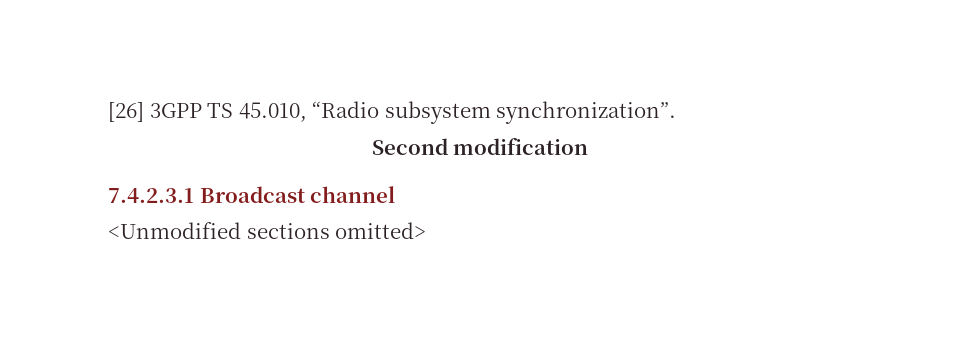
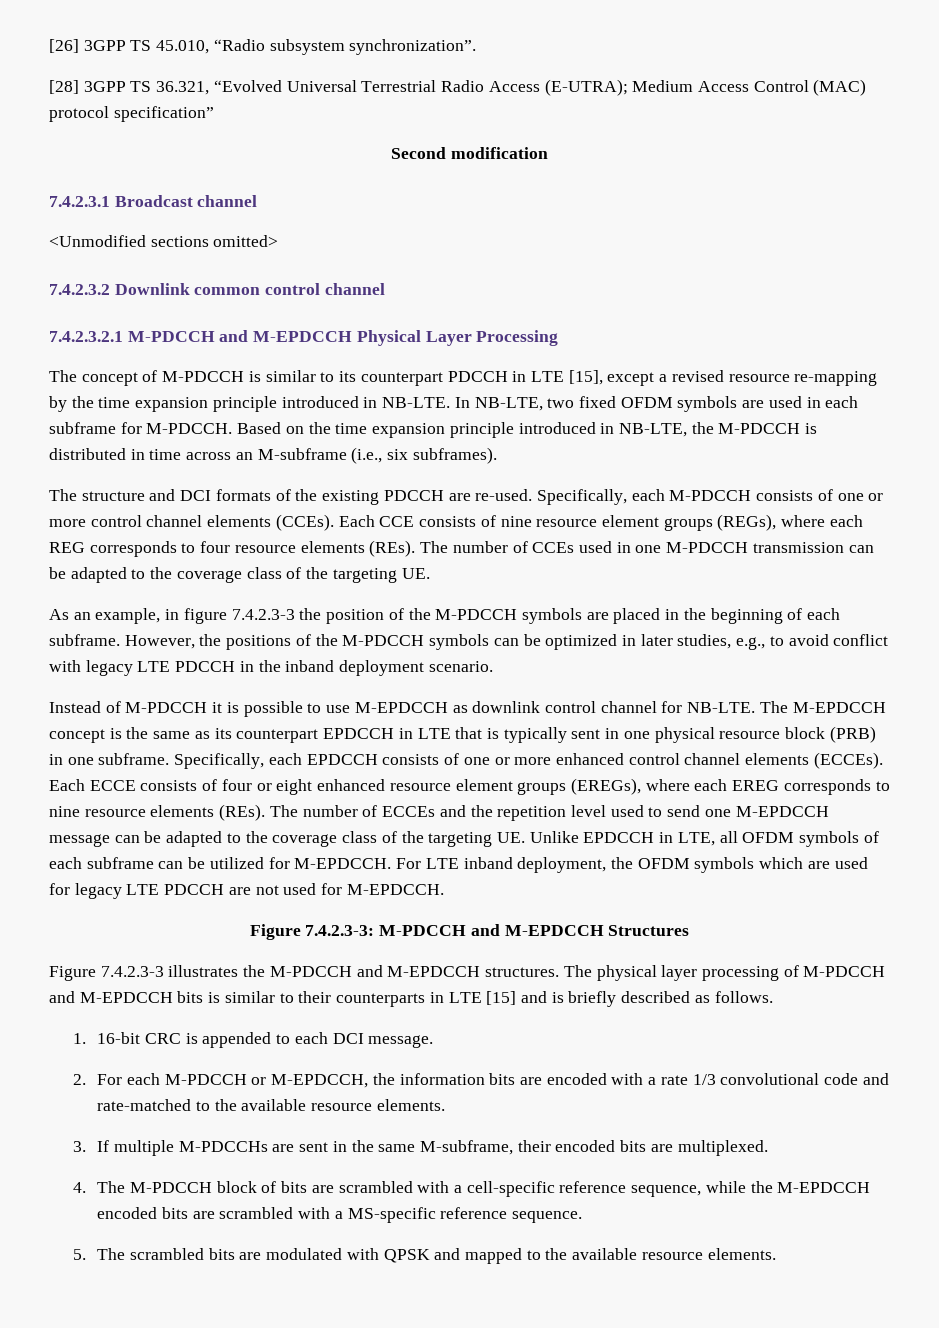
(677, 112) none -> [49,79,867,96] [49,106,214,122] // [28] 3GPP TS 36.321, “Evolved Universal Terrestrial Radio Access (E-UTRA); Medium Access Control (MAC) protocol specification”
(427, 230) none -> [49,283,385,295] [49,330,559,346] [49,370,878,386] [49,396,859,412] [49,422,818,438] [49,447,497,464] [49,489,884,505] [49,514,863,531] [49,540,874,557] [49,567,430,583] [49,608,841,624] [49,634,889,650] [49,660,493,676] [49,701,886,717] [49,726,876,743] [49,752,883,769] [49,778,890,795] [49,804,829,821] [49,831,879,847] [49,857,868,873] [49,883,444,899] [249,924,690,940] [49,965,886,981] [49,991,773,1007] [73,1032,434,1048] [73,1073,889,1088] [97,1099,445,1111] [73,1140,768,1156] [73,1181,871,1197] [97,1207,583,1223] [73,1248,776,1264] // 7.4.2.3.2 Downlink common control channel // 7.4.2.3.2.1 M-PDCCH and M-EPDCCH Physical Layer Processing // The concept of M-PDCCH is similar to its counterpart PDCCH in LTE [15], except a revised resource re-mapping by the time expansion principle introduced in NB-LTE. In NB-LTE, two fixed OFDM symbols are used in each subframe for M-PDCCH. Based on the time expansion principle introduced in NB-LTE, the M-PDCCH is distributed in time across an M-subframe (i.e., six subframes). // The structure and DCI formats of the existing PDCCH are re-used. Specifically, each M-PDCCH consists of one or more control channel elements (CCEs). Each CCE consists of nine resource element groups (REGs), where each REG corresponds to four resource elements (REs). The number of CCEs used in one M-PDCCH transmission can be adapted to the coverage class of the targeting UE. // As an example, in figure 7.4.2.3-3 the position of the M-PDCCH symbols are placed in the beginning of each subframe. However, the positions of the M-PDCCH symbols can be optimized in later studies, e.g., to avoid conflict with legacy LTE PDCCH in the inband deployment scenario. // Instead of M-PDCCH it is possible to use M-EPDCCH as downlink control channel for NB-LTE. The M-EPDCCH concept is the same as its counterpart EPDCCH in LTE that is typically sent in one physical resource block (PRB) in one subframe. Specifically, each EPDCCH consists of one or more enhanced control channel elements (ECCEs). Each ECCE consists of four or eight enhanced resource element groups (EREGs), where each EREG corresponds to nine resource elements (REs). The number of ECCEs and the repetition level used to send one M-EPDCCH message can be adapted to the coverage class of the targeting UE. Unlike EPDCCH in LTE, all OFDM symbols of each subframe can be utilized for M-EPDCCH. For LTE inband deployment, the OFDM symbols which are used for legacy LTE PDCCH are not used for M-EPDCCH. // Figure 7.4.2.3-3: M-PDCCH and M-EPDCCH Structures // Figure 7.4.2.3-3 illustrates the M-PDCCH and M-EPDCCH structures. The physical layer processing of M-PDCCH and M-EPDCCH bits is similar to their counterparts in LTE [15] and is briefly described as follows. // 1. 16-bit CRC is appended to each DCI message. // 2. For each M-PDCCH or M-EPDCCH, the information bits are encoded with a rate 1/3 convolutional code and rate-matched to the available resource elements. // 3. If multiple M-PDCCHs are sent in the same M-subframe, their encoded bits are multiplexed. // 4. The M-PDCCH block of bits are scrambled with a cell-specific reference sequence, while the M-EPDCCH encoded bits are scrambled with a MS-specific reference sequence. // 5. The scrambled bits are modulated with QPSK and mapped to the available resource elements.

